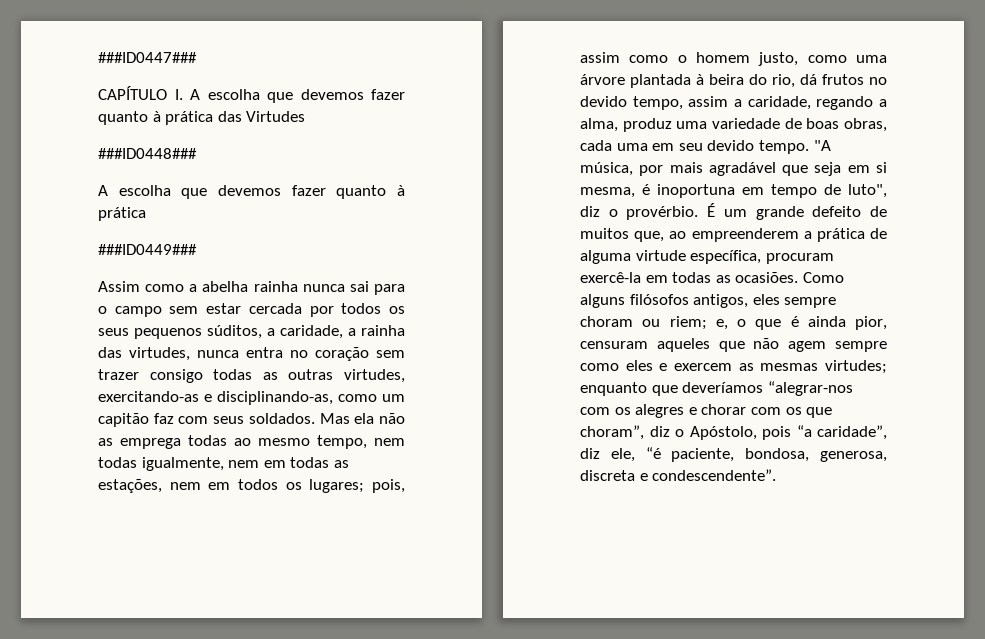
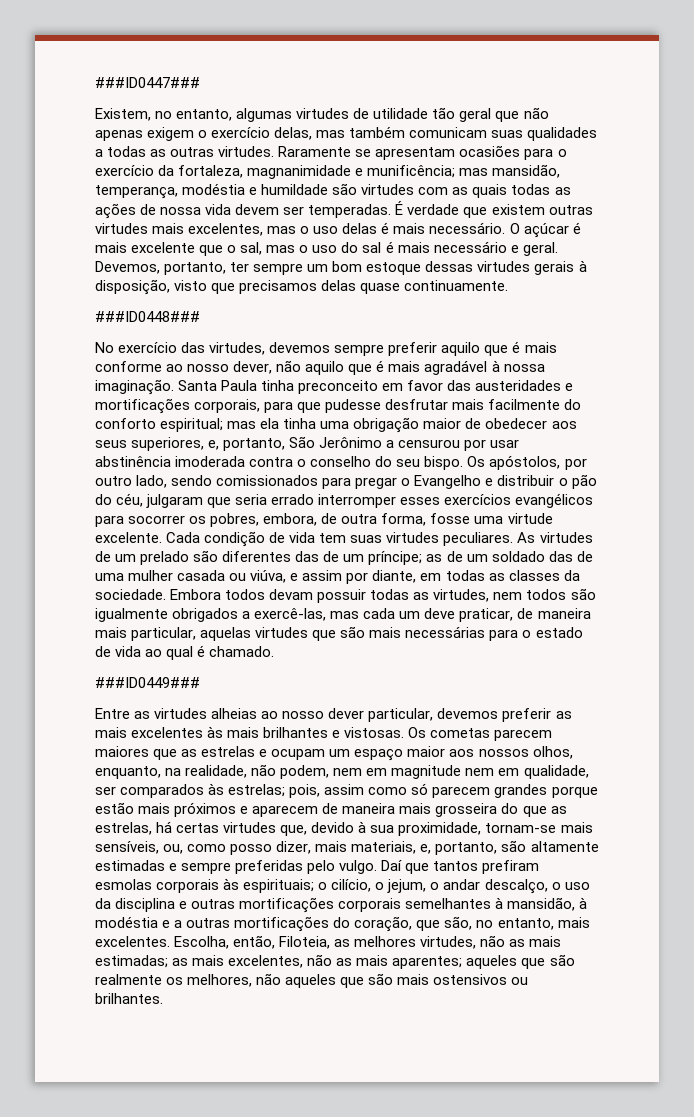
[98,86,405,103] [98,111,306,125] [98,148,197,159] [98,185,405,199] [98,207,146,221] [98,244,197,255] [98,281,405,295] [98,303,406,317] [98,325,405,339] [98,347,405,361] [98,369,405,383] [98,391,405,405] [98,413,405,427] [98,435,405,449] [98,457,349,471] [98,479,405,493] [580,52,887,66] [580,74,887,88] [580,96,887,110] [580,118,887,132] [580,140,831,154] [580,162,887,176] [580,184,887,198] [580,203,887,220] [580,228,887,242] [580,250,834,264] [580,272,844,283] [580,294,837,308] [580,316,887,330] [580,338,887,352] [580,360,887,374] [580,381,853,396] [580,404,833,418] [580,425,887,440] [580,447,887,462] [580,469,777,481] CAPÍTULO I. A escolha que devemos fazer quanto à prática das Virtudes // ###ID0448### // A escolha que devemos fazer quanto à prática // ###ID0449### // Assim como a abelha rainha nunca sai para o campo sem estar cercada por todos os seus pequenos súditos, a caridade, a rainha das virtudes, nunca entra no coração sem trazer consigo todas as outras virtudes, exercitando-as e disciplinando-as, como um capitão faz com seus soldados. Mas ela não as emprega todas ao mesmo tempo, nem todas igualmente, nem em todas as estações, nem em todos os lugares; pois, assim como o homem justo, como uma árvore plantada à beira do rio, dá frutos no devido tempo, assim a caridade, regando a alma, produz uma variedade de boas obras, cada uma em seu devido tempo. "A música, por mais agradável que seja em si mesma, é inoportuna em tempo de luto", diz o provérbio. É um grande defeito de muitos que, ao empreenderem a prática de alguma virtude específica, procuram exercê-la em todas as ocasiões. Como alguns filósofos antigos, eles sempre choram ou riem; e, o que é ainda pior, censuram aqueles que não agem sempre como eles e exercem as mesmas virtudes; enquanto que deveríamos “alegrar-nos com os alegres e chorar com os que choram”, diz o Apóstolo, pois “a caridade”, diz ele, “é paciente, bondosa, generosa, discreta e condescendente”. -> [95,107,549,122] [95,126,598,141] [95,145,567,160] [95,164,561,179] [95,183,571,199] [95,201,593,219] [95,222,581,238] [95,241,558,256] [95,260,587,275] [95,279,509,295] [95,311,200,322] [95,341,557,356] [95,360,545,375] [95,379,574,395] [95,398,582,414] [95,417,577,433] [95,436,520,451] [95,455,587,470] [95,474,597,489] [95,493,594,508] [95,513,553,527] [95,531,593,547] [95,550,593,565] [95,570,580,584] [95,588,596,603] [95,608,591,622] [95,626,583,641] [95,645,275,660] [95,677,200,688] [95,708,572,722] [95,726,553,741] [95,746,573,761] [95,764,589,779] [95,783,598,798] [95,802,567,817] [95,821,593,836] [95,840,599,855] [95,860,540,874] [95,878,590,894] [95,897,588,913] [95,916,590,932] [95,935,562,949] [95,954,575,969] [95,973,529,988] [95,993,163,1004] Existem, no entanto, algumas virtudes de utilidade tão geral que não apenas exigem o exercício delas, mas também comunicam suas qualidades a todas as outras virtudes. Raramente se apresentam ocasiões para o exercício da fortaleza, magnanimidade e munificência; mas mansidão, temperança, modéstia e humildade são virtudes com as quais todas as ações de nossa vida devem ser temperadas. É verdade que existem outras virtudes mais excelentes, mas o uso delas é mais necessário. O açúcar é mais excelente que o sal, mas o uso do sal é mais necessário e geral. Devemos, portanto, ter sempre um bom estoque dessas virtudes gerais à disposição, visto que precisamos delas quase continuamente. // ###ID0448### // No exercício das virtudes, devemos sempre preferir aquilo que é mais conforme ao nosso dever, não aquilo que é mais agradável à nossa imaginação. Santa Paula tinha preconceito em favor das austeridades e mortificações corporais, para que pudesse desfrutar mais facilmente do conforto espiritual; mas ela tinha uma obrigação maior de obedecer aos seus superiores, e, portanto, São Jerônimo a censurou por usar abstinência imoderada contra o conselho do seu bispo. Os apóstolos, por outro lado, sendo comissionados para pregar o Evangelho e distribuir o pão do céu, julgaram que seria errado interromper esses exercícios evangélicos para socorrer os pobres, embora, de outra forma, fosse uma virtude excelente. Cada condição de vida tem suas virtudes peculiares. As virtudes de um prelado são diferentes das de um príncipe; as de um soldado das de uma mulher casada ou viúva, e assim por diante, em todas as classes da sociedade. Embora todos devam possuir todas as virtudes, nem todos são igualmente obrigados a exercê-las, mas cada um deve praticar, de maneira mais particular, aquelas virtudes que são mais necessárias para o estado de vida ao qual é chamado. // ###ID0449### // Entre as virtudes alheias ao nosso dever particular, devemos preferir as mais excelentes às mais brilhantes e vistosas. Os cometas parecem maiores que as estrelas e ocupam um espaço maior aos nossos olhos, enquanto, na realidade, não podem, nem em magnitude nem em qualidade, ser comparados às estrelas; pois, assim como só parecem grandes porque estão mais próximos e aparecem de maneira mais grosseira do que as estrelas, há certas virtudes que, devido à sua proximidade, tornam-se mais sensíveis, ou, como posso dizer, mais materiais, e, portanto, são altamente estimadas e sempre preferidas pelo vulgo. Daí que tantos prefiram esmolas corporais às espirituais; o cilício, o jejum, o andar descalço, o uso da disciplina e outras mortificações corporais semelhantes à mansidão, à modéstia e a outras mortificações do coração, que são, no entanto, mais excelentes. Escolha, então, Filoteia, as melhores virtudes, não as mais estimadas; as mais excelentes, não as mais aparentes; aqueles que são realmente os melhores, não aqueles que são mais ostensivos ou brilhantes.

